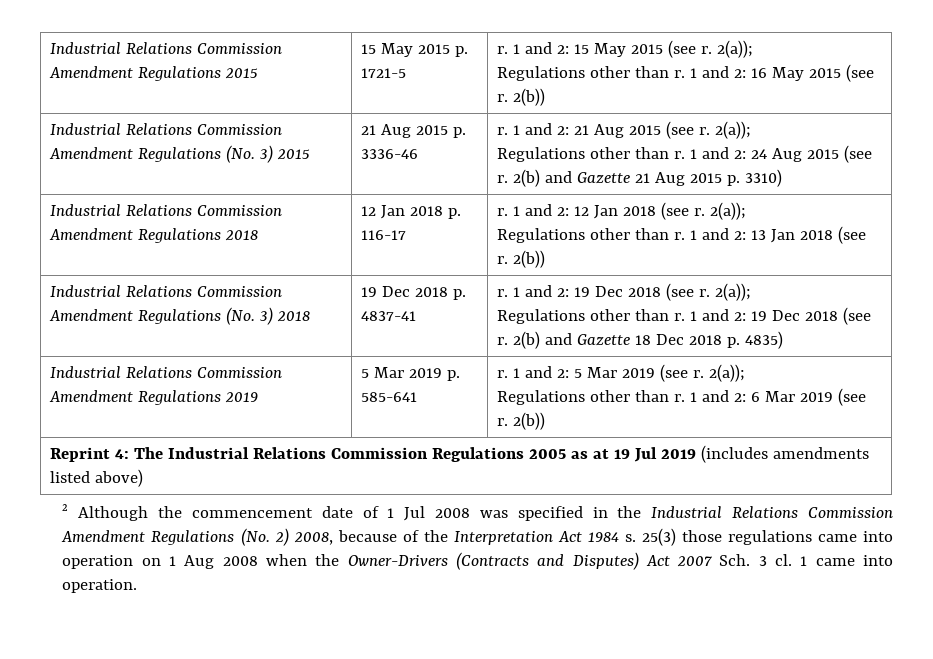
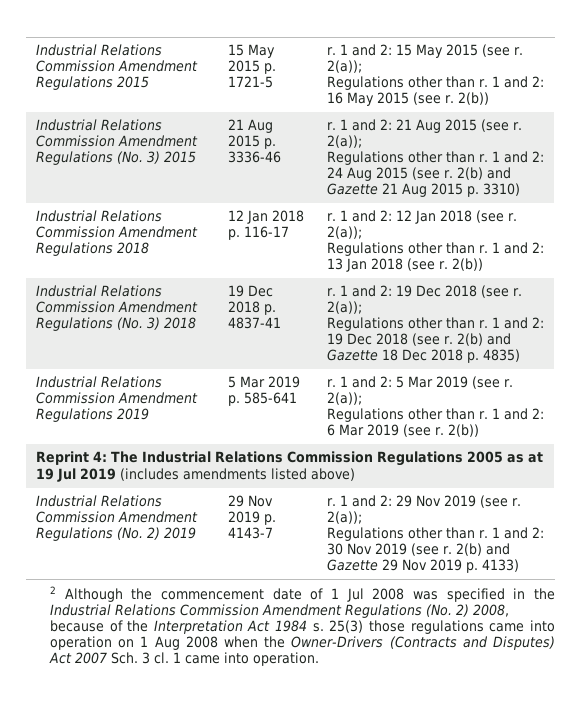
(144, 478) none -> [36,495,163,507] [36,511,199,523] [36,527,197,541] [228,495,274,507] [228,511,277,525] [228,527,274,539] [327,495,522,508] [327,511,363,524] [327,527,545,541] [327,543,511,556] [327,559,520,573] // Industrial Relations Commission Amendment Regulations (No. 2) 2019 | 29 Nov 2019 p. 4143-7 | r. 1 and 2: 29 Nov 2019 (see r. 2(a)); // Regulations other than r. 1 and 2: 30 Nov 2019 (see r. 2(b) and Gazette 29 Nov 2019 p. 4133)

